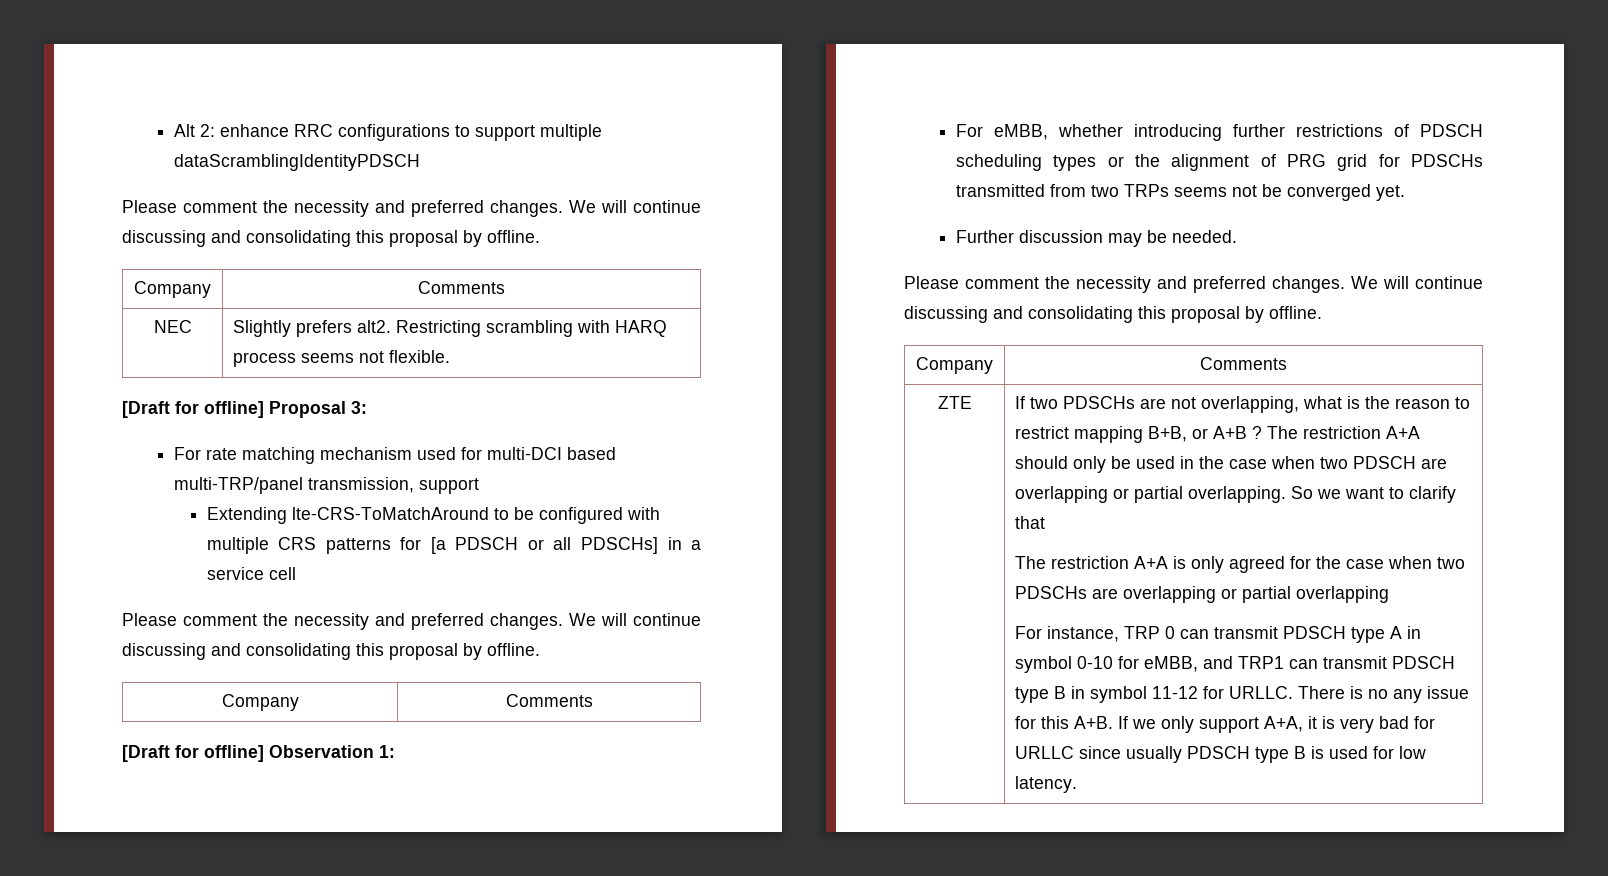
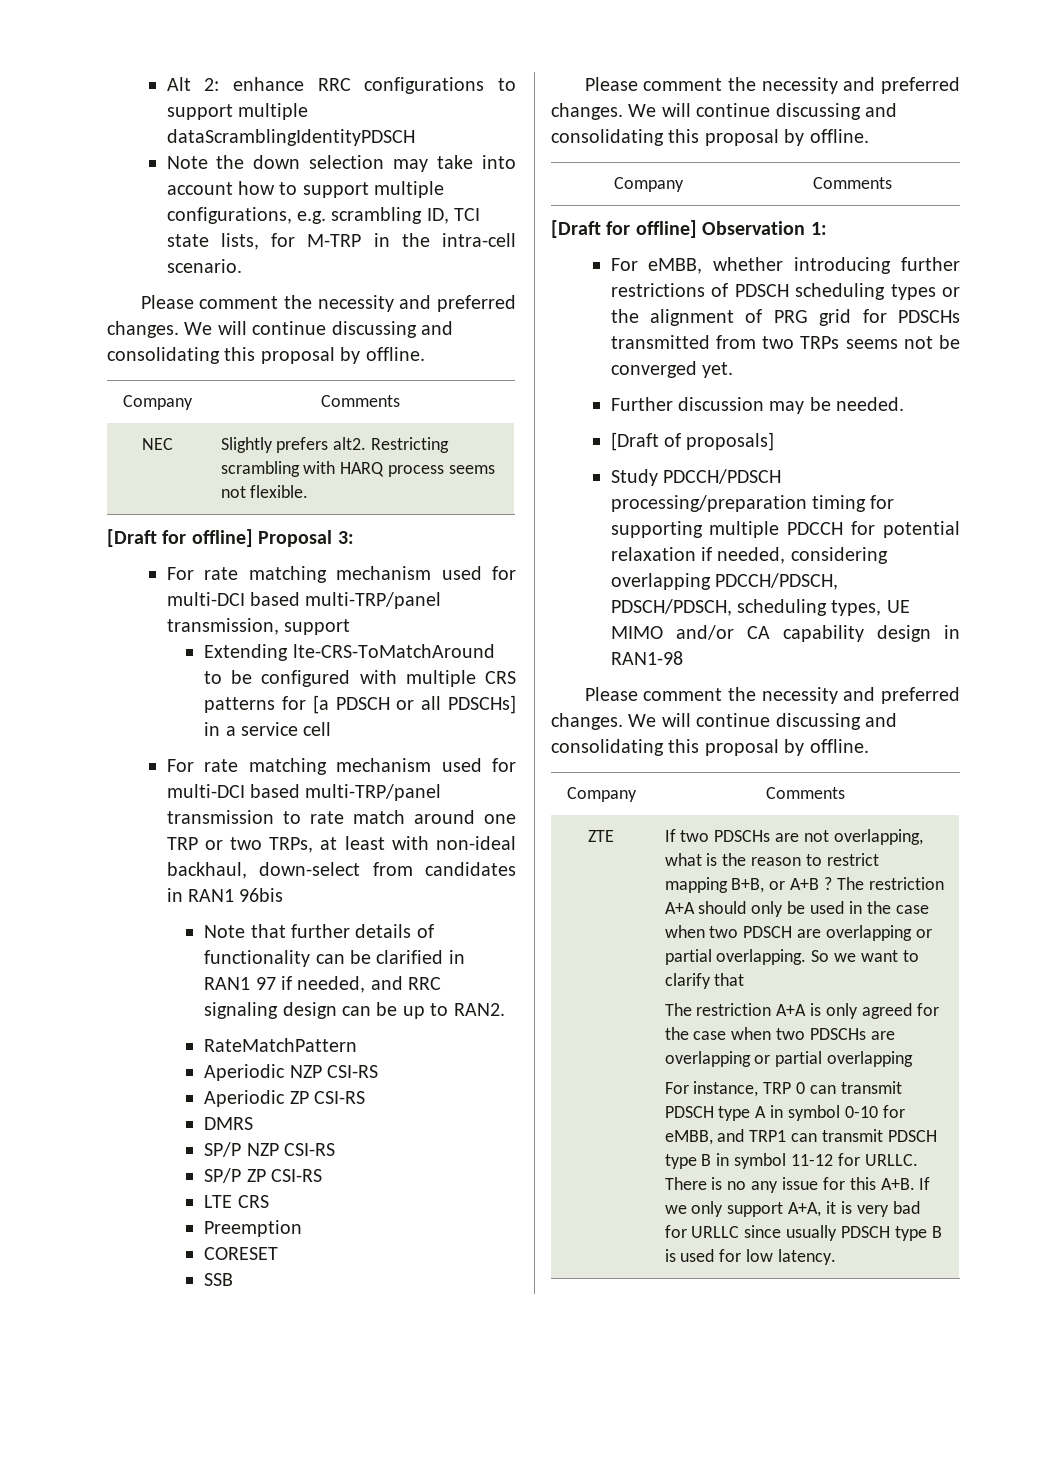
(421, 162) none -> [166,155,516,172] [166,181,445,198] [166,207,481,224] [166,233,516,250] [166,259,242,273] // Note the down selection may take into account how to support multiple configurations, e.g. scrambling ID, TCI state lists, for M-TRP in the intra-cell scenario.
(296, 573) none -> [166,758,516,775] [166,784,442,801] [166,810,516,824] [166,836,516,853] [166,862,516,879] [166,888,284,902] [204,924,434,938] [204,950,465,967] [204,976,442,993] [204,1002,505,1019] [204,1038,358,1052] [204,1064,378,1081] [204,1090,365,1107] [204,1117,254,1130] [204,1142,335,1157] [204,1168,322,1183] [204,1195,269,1208] [204,1220,303,1237] [204,1247,279,1260] [204,1273,234,1286] // For rate matching mechanism used for multi-DCI based multi-TRP/panel transmission to rate match around one TRP or two TRPs, at least with non-ideal backhaul, down-select from candidates in RAN1 96bis // Note that further details of functionality can be clarified in RAN1 97 if needed, and RRC signaling design can be up to RAN2. // RateMatchPattern // Aperiodic NZP CSI-RS // Aperiodic ZP CSI-RS // DMRS // SP/P NZP CSI-RS // SP/P ZP CSI-RS // LTE CRS // Preemption // CORESET // SSB
(1238, 236) none -> [610,432,775,451] [610,469,781,486] [610,495,895,512] [610,521,960,538] [610,547,888,564] [610,573,838,590] [610,599,910,616] [610,625,960,642] [610,651,683,665] // [Draft of proposals] // Study PDCCH/PDSCH processing/preparation timing for supporting multiple PDCCH for potential relaxation if needed, considering overlapping PDCCH/PDSCH, PDSCH/PDSCH, scheduling types, UE MIMO and/or CA capability design in RAN1-98

